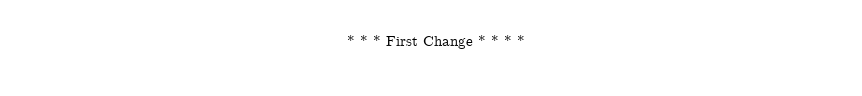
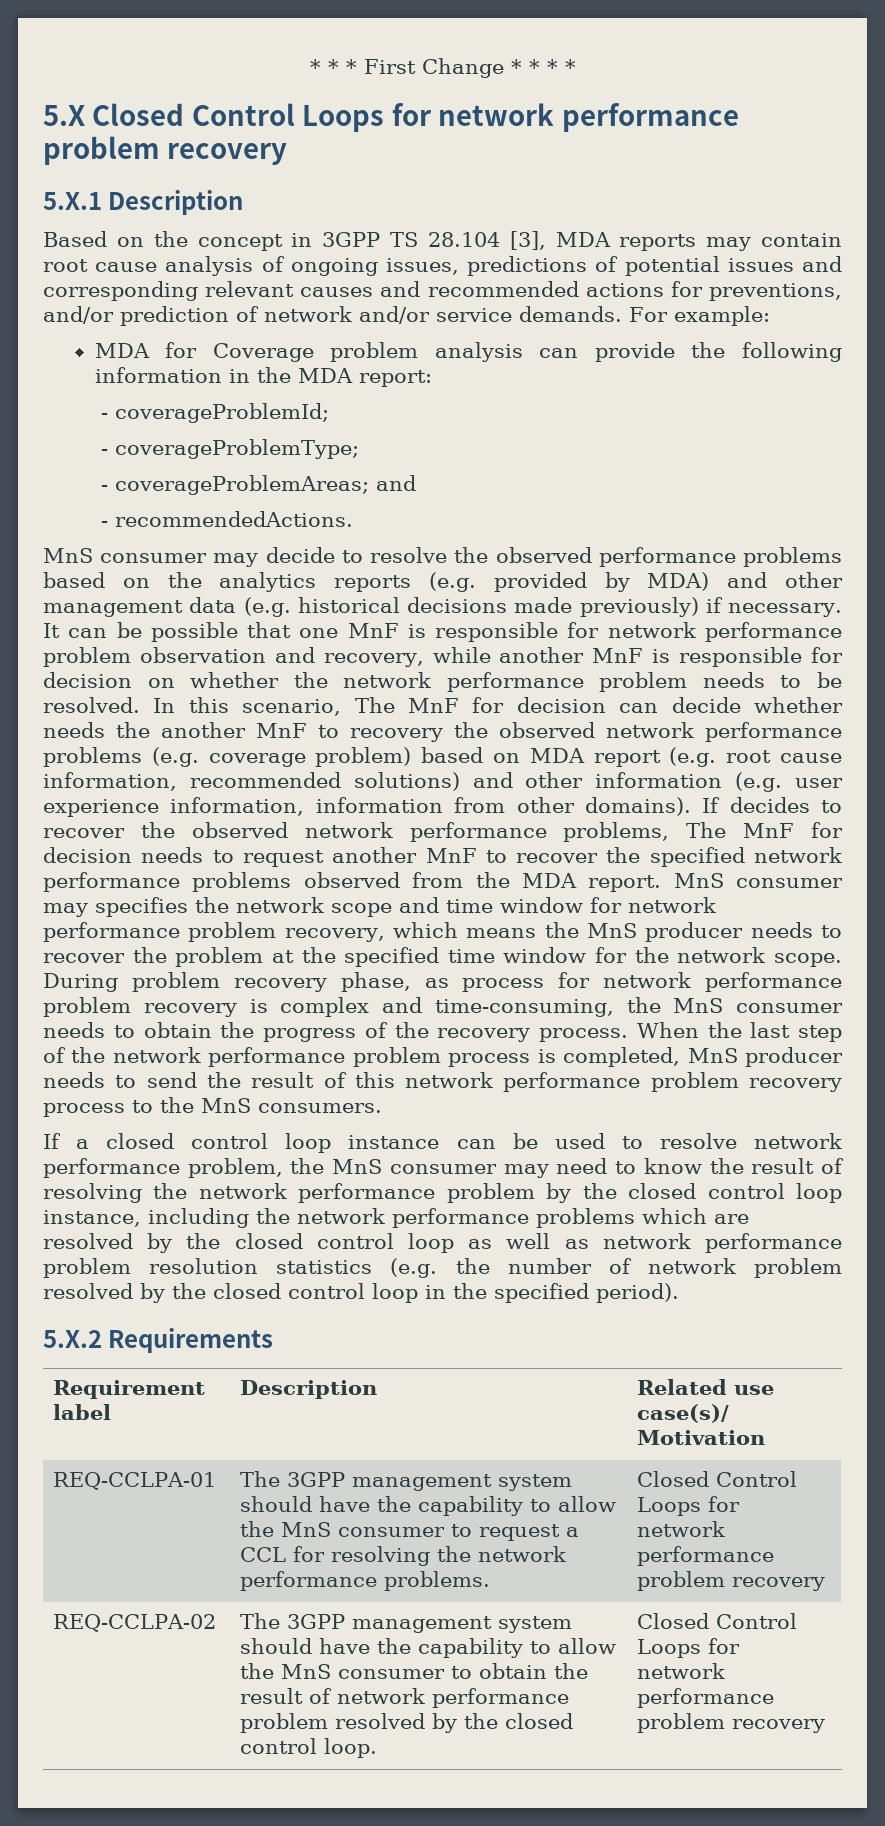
(525, 40) none -> [43,103,739,132] [43,136,288,165] [43,190,244,215] [43,231,843,251] [43,256,843,276] [43,281,842,301] [43,306,770,326] [94,342,843,362] [94,367,432,387] [101,403,330,423] [101,439,360,459] [101,475,417,495] [101,511,354,527] [43,547,842,567] [43,572,843,592] [43,597,843,617] [43,622,842,642] [43,647,843,667] [43,672,842,692] [43,697,843,716] [43,722,842,742] [43,747,842,767] [43,772,843,792] [43,797,842,817] [43,822,843,842] [43,847,842,867] [43,872,843,892] [43,897,716,917] [43,922,842,942] [43,947,842,967] [43,972,842,992] [43,997,843,1017] [43,1022,842,1042] [43,1047,844,1067] [43,1072,842,1092] [43,1097,382,1117] [43,1133,843,1153] [43,1158,845,1178] [43,1183,843,1203] [43,1208,749,1228] [43,1233,842,1253] [43,1258,842,1278] [43,1283,679,1303] [43,1328,274,1353] [52,1380,205,1399] [52,1404,111,1420] [239,1380,377,1399] [636,1379,774,1395] [636,1404,729,1423] [636,1430,765,1445] [52,1472,216,1490] [239,1471,572,1491] [239,1496,616,1516] [239,1521,579,1541] [239,1546,566,1566] [239,1571,490,1591] [636,1471,797,1487] [636,1496,740,1516] [636,1521,725,1537] [636,1546,774,1566] [636,1571,825,1591] [52,1614,216,1632] [239,1613,572,1633] [239,1638,616,1658] [239,1663,588,1679] [239,1688,569,1708] [239,1713,573,1733] [239,1738,377,1758] [636,1613,797,1629] [636,1638,740,1658] [636,1663,725,1679] [636,1688,774,1708] [636,1713,825,1733] // 5.X Closed Control Loops for network performance problem recovery // 5.X.1 Description // Based on the concept in 3GPP TS 28.104 [3], MDA reports may contain root cause analysis of ongoing issues, predictions of potential issues and corresponding relevant causes and recommended actions for preventions, and/or prediction of network and/or service demands. For example: // MDA for Coverage problem analysis can provide the following information in the MDA report: // - coverageProblemId; // - coverageProblemType; // - coverageProblemAreas; and // - recommendedActions. // MnS consumer may decide to resolve the observed performance problems based on the analytics reports (e.g. provided by MDA) and other management data (e.g. historical decisions made previously) if necessary. It can be possible that one MnF is responsible for network performance problem observation and recovery, while another MnF is responsible for decision on whether the network performance problem needs to be resolved. In this scenario, The MnF for decision can decide whether needs the another MnF to recovery the observed network performance problems (e.g. coverage problem) based on MDA report (e.g. root cause information, recommended solutions) and other information (e.g. user experience information, information from other domains). If decides to recover the observed network performance problems, The MnF for decision needs to request another MnF to recover the specified network performance problems observed from the MDA report. MnS consumer may specifies the network scope and time window for network performance problem recovery, which means the MnS producer needs to recover the problem at the specified time window for the network scope. During problem recovery phase, as process for network performance problem recovery is complex and time-consuming, the MnS consumer needs to obtain the progress of the recovery process. When the last step of the network performance problem process is completed, MnS producer needs to send the result of this network performance problem recovery process to the MnS consumers. // If a closed control loop instance can be used to resolve network performance problem, the MnS consumer may need to know the result of resolving the network performance problem by the closed control loop instance, including the network performance problems which are resolved by the closed control loop as well as network performance problem resolution statistics (e.g. the number of network problem resolved by the closed control loop in the specified period). // 5.X.2 Requirements // Requirement label | Description | Related use case(s)/ Motivation // REQ-CCLPA-01 | The 3GPP management system should have the capability to allow the MnS consumer to request a CCL for resolving the network performance problems. | Closed Control Loops for network performance problem recovery // REQ-CCLPA-02 | The 3GPP management system should have the capability to allow the MnS consumer to obtain the result of network performance problem resolved by the closed control loop. | Closed Control Loops for network performance problem recovery

